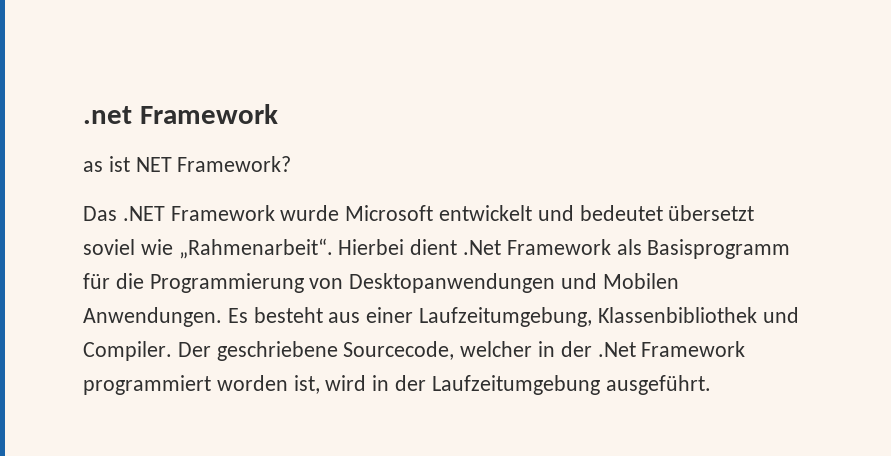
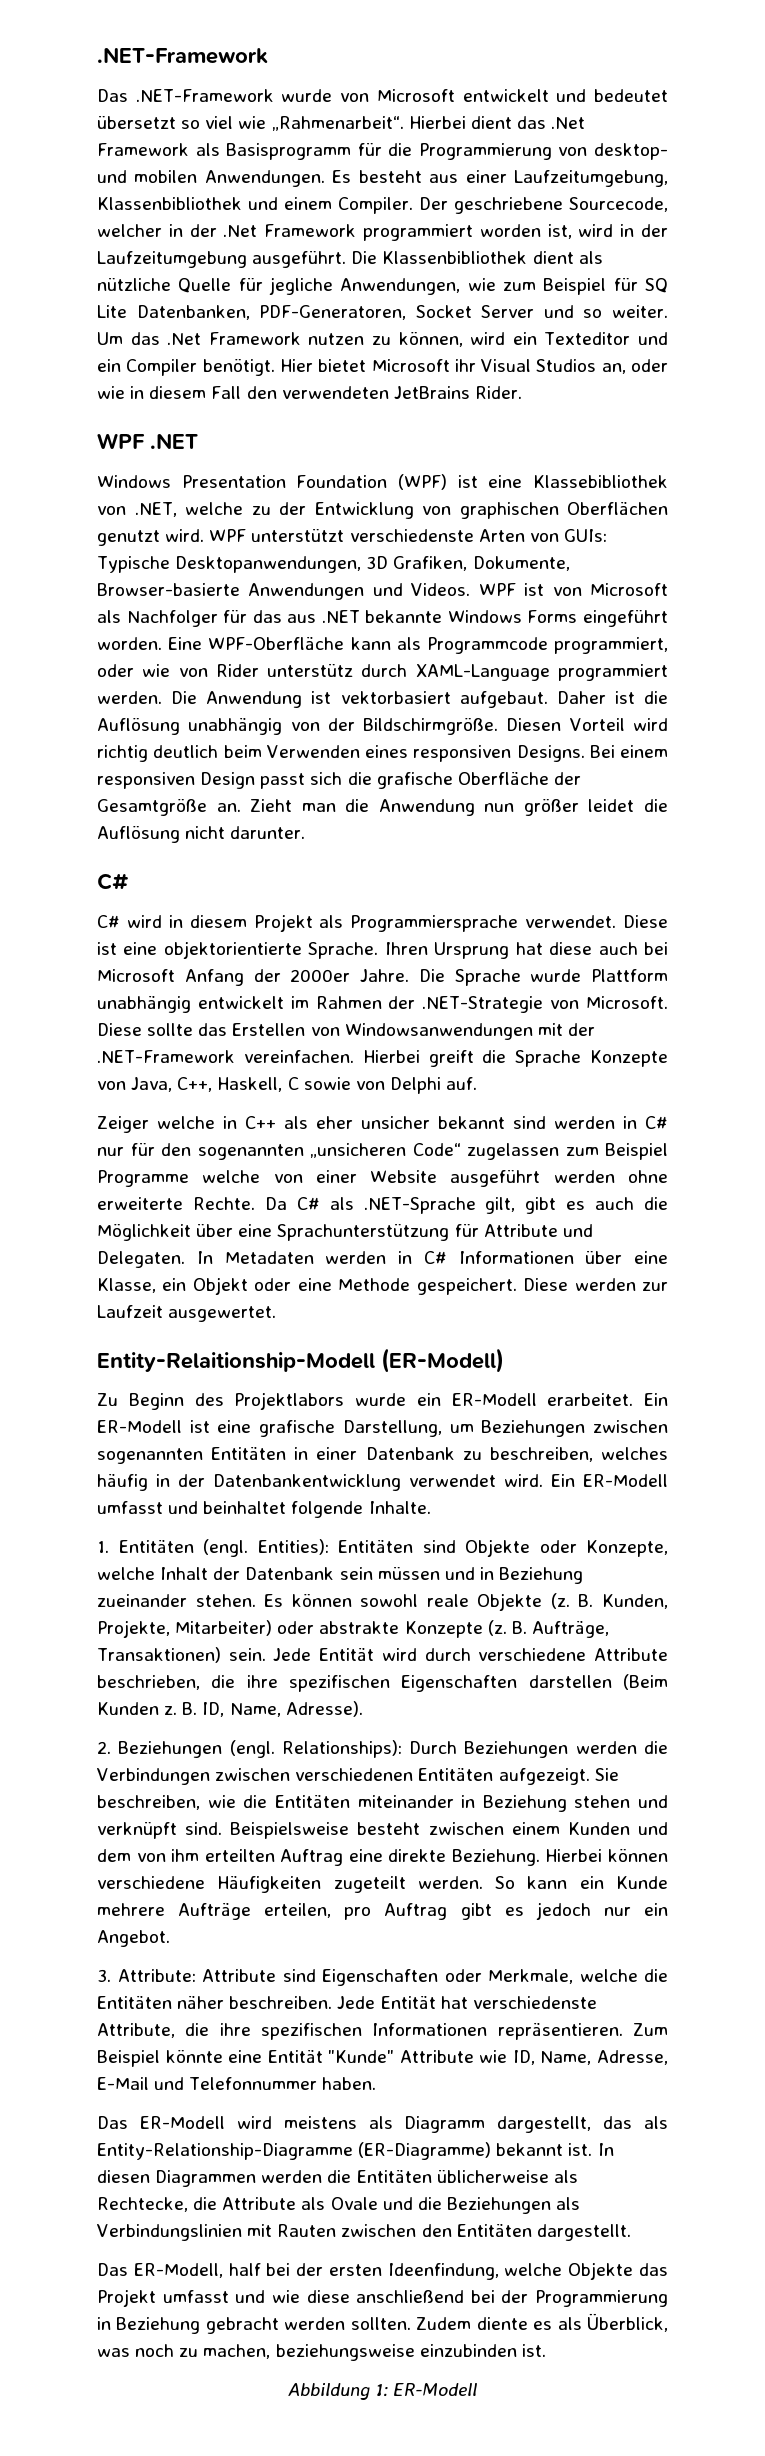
[83,104,278,124] [83,156,292,172] [83,205,340,221] .net Framework // as ist NET Framework? // Das .NET Framework wurde -> [97,47,268,64] [97,89,370,102] .NET-Framework // Das .NET-Framework wurde von
[83,239,135,255] soviel -> [181,116,234,129] so viel
(458, 247) none -> [516,116,546,129] das
[349,273,679,293] Desktopanwendungen und Mobilen -> [594,143,668,160] [97,170,198,183] desktop- und mobilen
(799, 315) none -> [284,197,333,210] einem
(711, 385) none -> [351,251,603,264] [97,277,668,295] [97,305,669,320] [97,331,668,347] [97,358,668,376] [97,386,522,399] [97,433,198,449] [97,474,669,490] [97,502,668,519] [97,529,607,546] [97,556,570,573] [97,583,669,600] [97,610,668,627] [97,637,668,654] [97,664,668,681] [97,691,668,708] [97,717,669,735] [97,745,668,762] [97,772,581,789] [97,798,668,816] [97,825,306,843] [97,873,129,890] [97,914,668,932] [97,941,669,959] [97,969,668,986] [97,996,668,1013] [97,1023,595,1040] [97,1050,668,1067] [97,1077,478,1094] [97,1116,668,1133] [97,1143,668,1160] [97,1170,669,1187] [97,1197,668,1214] [97,1223,593,1241] [97,1251,668,1268] [97,1277,669,1295] [97,1305,277,1322] [97,1348,504,1373] [97,1392,668,1410] [97,1420,668,1437] [97,1447,669,1464] [97,1474,668,1491] [97,1501,431,1518] [97,1539,668,1557] [97,1567,584,1584] [97,1593,668,1611] [97,1620,609,1638] [97,1647,669,1663] [97,1674,668,1692] [97,1701,363,1717] [97,1740,669,1758] [97,1768,619,1785] [97,1795,668,1812] [97,1822,668,1839] [97,1848,668,1866] [97,1876,668,1893] [97,1902,668,1920] [97,1930,170,1947] [97,1969,668,1986] [97,1996,597,2009] [97,2023,668,2040] [97,2049,668,2067] [97,2077,377,2090] [97,2116,668,2133] [97,2142,614,2160] [97,2170,578,2187] [97,2197,581,2214] [97,2224,631,2241] [97,2262,668,2280] [97,2289,668,2307] [97,2313,669,2334] [97,2344,546,2361] [287,2383,478,2400] Die Klassenbibliothek dient als nützliche Quelle für jegliche Anwendungen, wie zum Beispiel für SQ Lite Datenbanken, PDF-Generatoren, Socket Server und so weiter. Um das .Net Framework nutzen zu können, wird ein Texteditor und ein Compiler benötigt. Hier bietet Microsoft ihr Visual Studios an, oder wie in diesem Fall den verwendeten JetBrains Rider. // WPF .NET // Windows Presentation Foundation (WPF) ist eine Klassebibliothek von .NET, welche zu der Entwicklung von graphischen Oberflächen genutzt wird. WPF unterstützt verschiedenste Arten von GUIs: Typische Desktopanwendungen, 3D Grafiken, Dokumente, Browser-basierte Anwendungen und Videos. WPF ist von Microsoft als Nachfolger für das aus .NET bekannte Windows Forms eingeführt worden. Eine WPF-Oberfläche kann als Programmcode programmiert, oder wie von Rider unterstütz durch XAML-Language programmiert werden. Die Anwendung ist vektorbasiert aufgebaut. Daher ist die Auflösung unabhängig von der Bildschirmgröße. Diesen Vorteil wird richtig deutlich beim Verwenden eines responsiven Designs. Bei einem responsiven Design passt sich die grafische Oberfläche der Gesamtgröße an. Zieht man die Anwendung nun größer leidet die Auflösung nicht darunter. // C# // C# wird in diesem Projekt als Programmiersprache verwendet. Diese ist eine objektorientierte Sprache. Ihren Ursprung hat diese auch bei Microsoft Anfang der 2000er Jahre. Die Sprache wurde Plattform unabhängig entwickelt im Rahmen der .NET-Strategie von Microsoft. Diese sollte das Erstellen von Windowsanwendungen mit der .NET-Framework vereinfachen. Hierbei greift die Sprache Konzepte von Java, C++, Haskell, C sowie von Delphi auf. // Zeiger welche in C++ als eher unsicher bekannt sind werden in C# nur für den sogenannten „unsicheren Code“ zugelassen zum Beispiel Programme welche von einer Website ausgeführt werden ohne erweiterte Rechte. Da C# als .NET-Sprache gilt, gibt es auch die Möglichkeit über eine Sprachunterstützung für Attribute und Delegaten. In Metadaten werden in C# Informationen über eine Klasse, ein Objekt oder eine Methode gespeichert. Diese werden zur Laufzeit ausgewertet. // Entity-Relaitionship-Modell (ER-Modell) // Zu Beginn des Projektlabors wurde ein ER-Modell erarbeitet. Ein ER-Modell ist eine grafische Darstellung, um Beziehungen zwischen sogenannten Entitäten in einer Datenbank zu beschreiben, welches häufig in der Datenbankentwicklung verwendet wird. Ein ER-Modell umfasst und beinhaltet folgende Inhalte. // 1. Entitäten (engl. Entities): Entitäten sind Objekte oder Konzepte, welche Inhalt der Datenbank sein müssen und in Beziehung zueinander stehen. Es können sowohl reale Objekte (z. B. Kunden, Projekte, Mitarbeiter) oder abstrakte Konzepte (z. B. Aufträge, Transaktionen) sein. Jede Entität wird durch verschiedene Attribute beschrieben, die ihre spezifischen Eigenschaften darstellen (Beim Kunden z. B. ID, Name, Adresse). // 2. Beziehungen (engl. Relationships): Durch Beziehungen werden die Verbindungen zwischen verschiedenen Entitäten aufgezeigt. Sie beschreiben, wie die Entitäten miteinander in Beziehung stehen und verknüpft sind. Beispielsweise besteht zwischen einem Kunden und dem von ihm erteilten Auftrag eine direkte Beziehung. Hierbei können verschiedene Häufigkeiten zugeteilt werden. So kann ein Kunde mehrere Aufträge erteilen, pro Auftrag gibt es jedoch nur ein Angebot. // 3. Attribute: Attribute sind Eigenschaften oder Merkmale, welche die Entitäten näher beschreiben. Jede Entität hat verschiedenste Attribute, die ihre spezifischen Informationen repräsentieren. Zum Beispiel könnte eine Entität "Kunde" Attribute wie ID, Name, Adresse, E-Mail und Telefonnummer haben. // Das ER-Modell wird meistens als Diagramm dargestellt, das als Entity-Relationship-Diagramme (ER-Diagramme) bekannt ist. In diesen Diagrammen werden die Entitäten üblicherweise als Rechtecke, die Attribute als Ovale und die Beziehungen als Verbindungslinien mit Rauten zwischen den Entitäten dargestellt. // Das ER-Modell, half bei der ersten Ideenfindung, welche Objekte das Projekt umfasst und wie diese anschließend bei der Programmierung in Beziehung gebracht werden sollten. Zudem diente es als Überblick, was noch zu machen, beziehungsweise einzubinden ist. // Abbildung 1: ER-Modell

